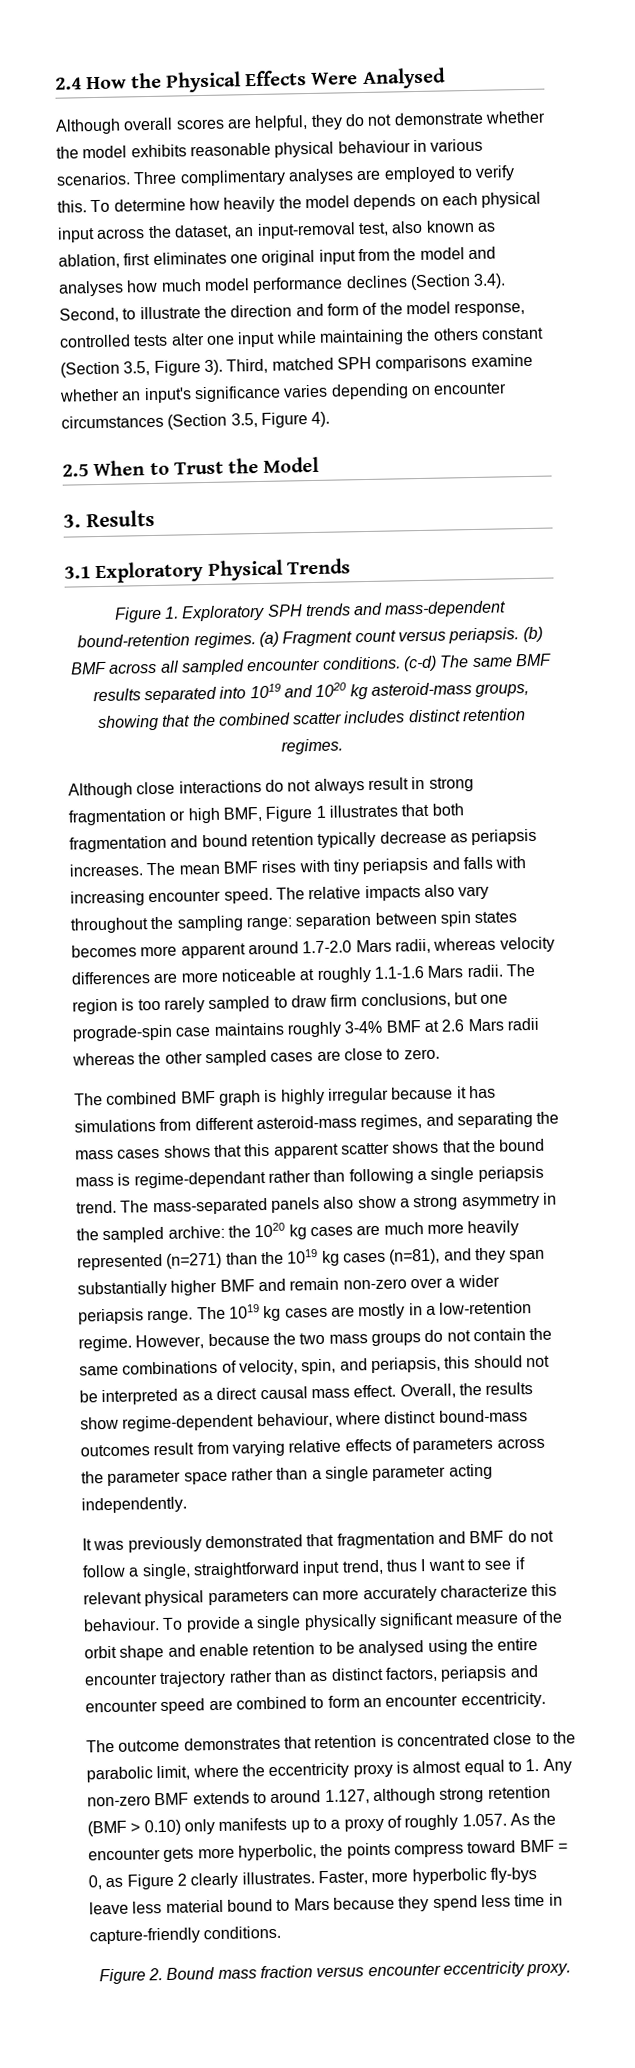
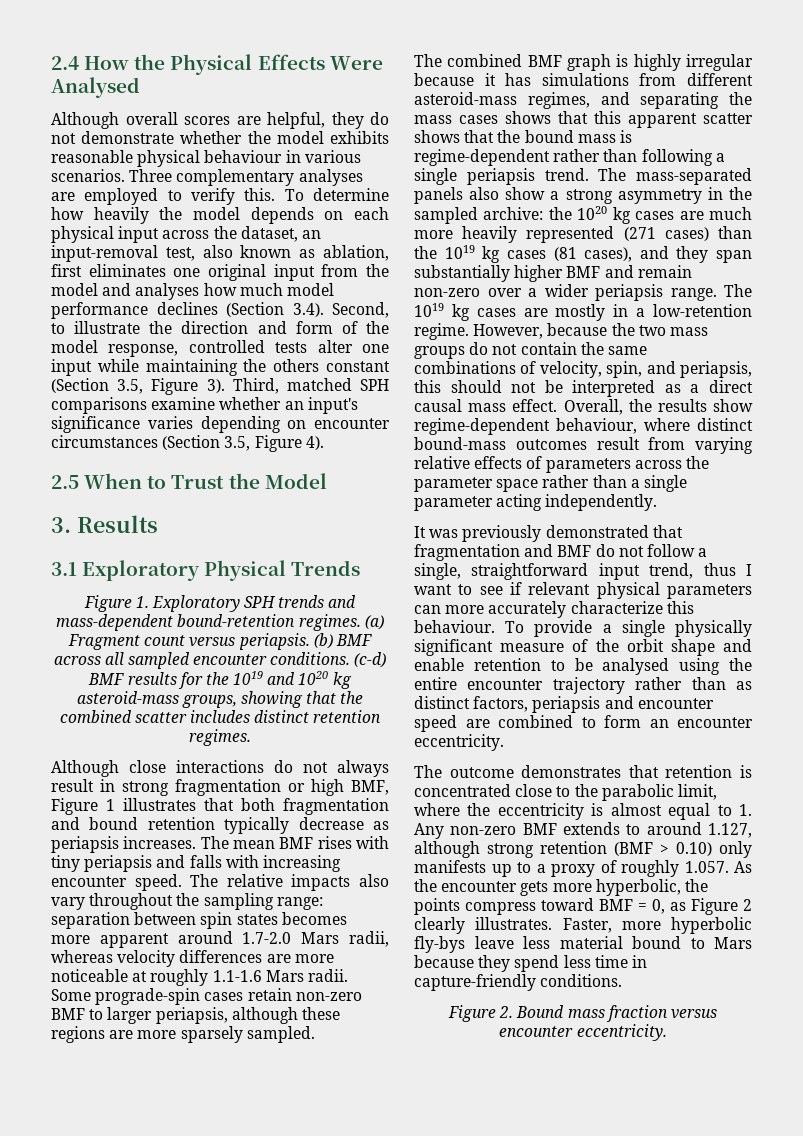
[179,169,286,187] complimentary -> [176,169,295,186] complementary
[439,653,552,668] [92,686,247,704] The same BMF results separated into -> [88,672,229,689] BMF results for the
[505,963,535,977] [72,992,509,1015] [72,1017,539,1042] [72,1047,440,1067] The region is too rarely sampled to draw firm conclusions, but one prograde-spin case maintains roughly 3-4% BMF at 2.6 Mars radii whereas the other sampled cases are close to zero. -> [51,988,362,1005] [51,1007,340,1024] [51,1026,315,1043] Some prograde-spin cases retain non-zero BMF to larger periapsis, although these regions are more sparsely sampled.
[133,1170,266,1189] regime-dependant -> [414,149,550,166] regime-dependent
[166,1252,223,1269] (n=271) -> [623,227,709,241] (271 cases)
[389,1248,441,1265] (n=81), -> [553,247,633,262] (81 cases),
[352,1763,393,1778] proxy -> (584, 811) none
[442,1961,572,1978] eccentricity proxy. -> [576,1024,667,1041] eccentricity.

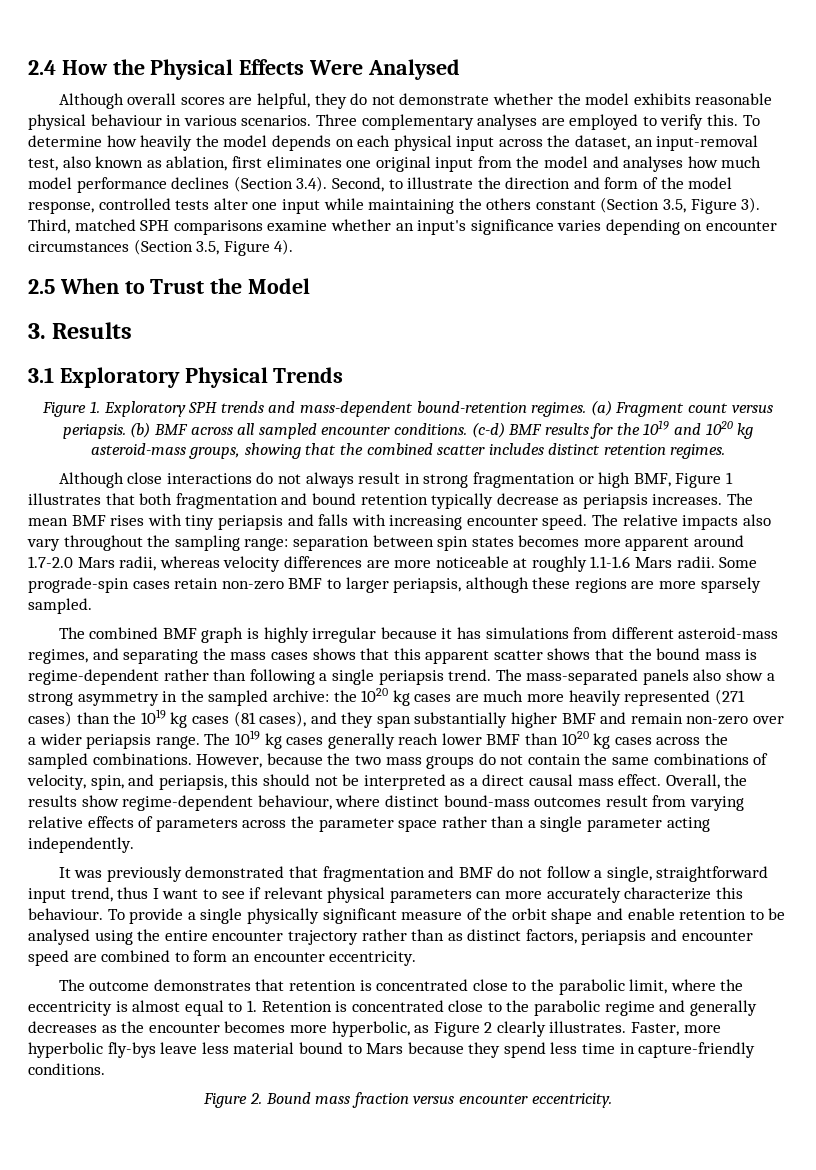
[523,304,752,321] [414,323,469,340] are mostly in a low-retention regime. -> [327,731,729,749] [28,753,192,769] generally reach lower BMF than 1020 kg cases across the sampled combinations.
[414,822,752,839] [414,841,752,858] [414,860,752,877] Any non-zero BMF extends to around 1.127, although strong retention (BMF > 0.10) only manifests up to a proxy of roughly 1.057. As -> [261,1000,757,1016] [28,1021,117,1033] Retention is concentrated close to the parabolic regime and generally decreases as
[520,881,549,896] gets -> [224,1021,286,1033] becomes
[684,879,708,892] [414,898,665,915] the points compress toward BMF = 0, -> (410, 1029) none

